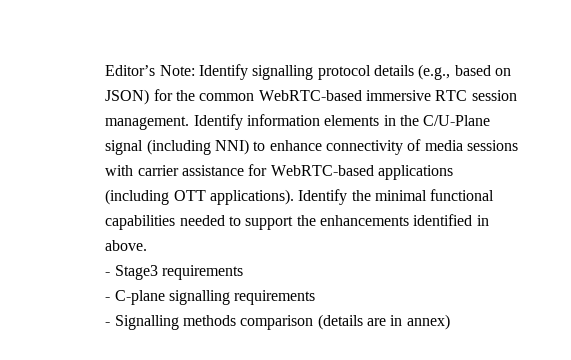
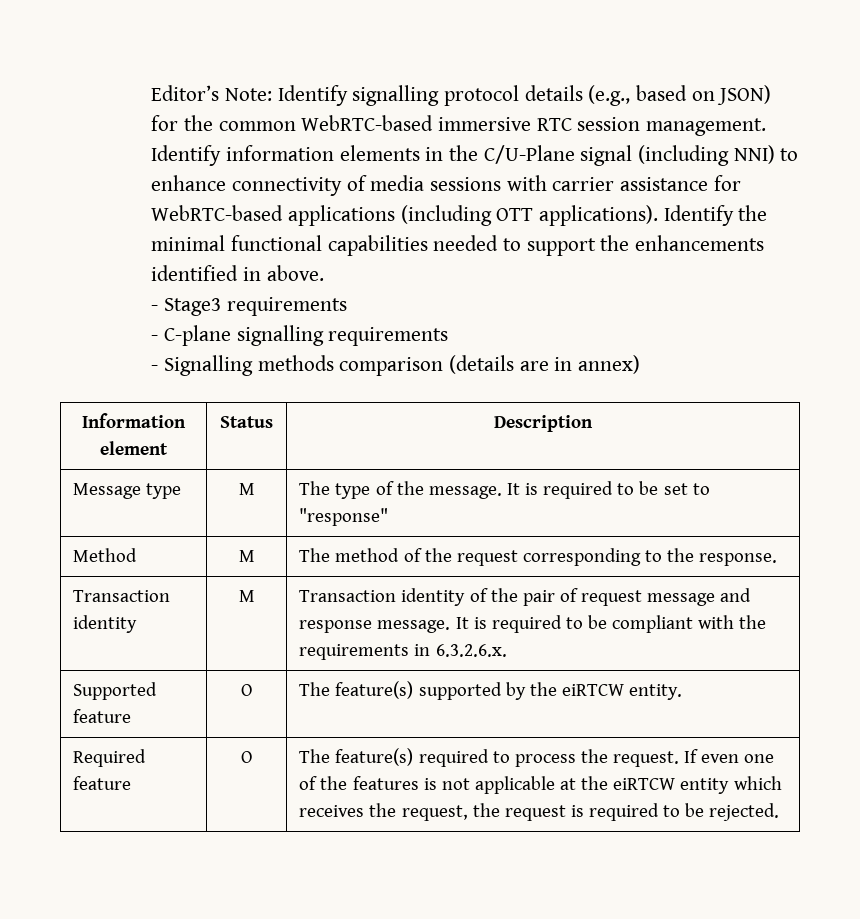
(450, 322) none -> [82,413,186,428] [100,441,168,455] [220,416,273,428] [494,415,593,432] [73,483,182,499] [238,483,255,495] [299,481,710,499] [299,508,389,526] [73,548,138,562] [238,550,255,562] [299,548,778,566] [73,590,171,602] [73,615,138,633] [238,590,255,602] [299,588,752,606] [299,615,767,633] [299,644,507,660] [73,682,158,700] [73,709,132,723] [240,684,253,696] [299,681,683,700] [73,749,147,767] [73,776,132,790] [240,751,253,763] [299,748,775,767] [299,776,782,794] [299,803,780,821] // Information element | Status | Description // Message type | M | The type of the message. It is required to be set to "response" // Method | M | The method of the request corresponding to the response. // Transaction identity | M | Transaction identity of the pair of request message and response message. It is required to be compliant with the requirements in 6.3.2.6.x. // Supported feature | O | The feature(s) supported by the eiRTCW entity. // Required feature | O | The feature(s) required to process the request. If even one of the features is not applicable at the eiRTCW entity which receives the request, the request is required to be rejected.

